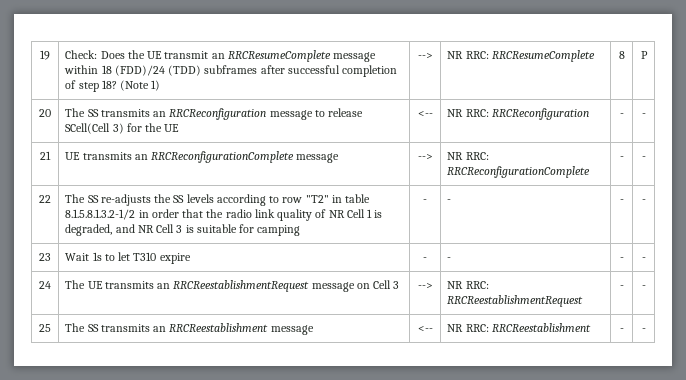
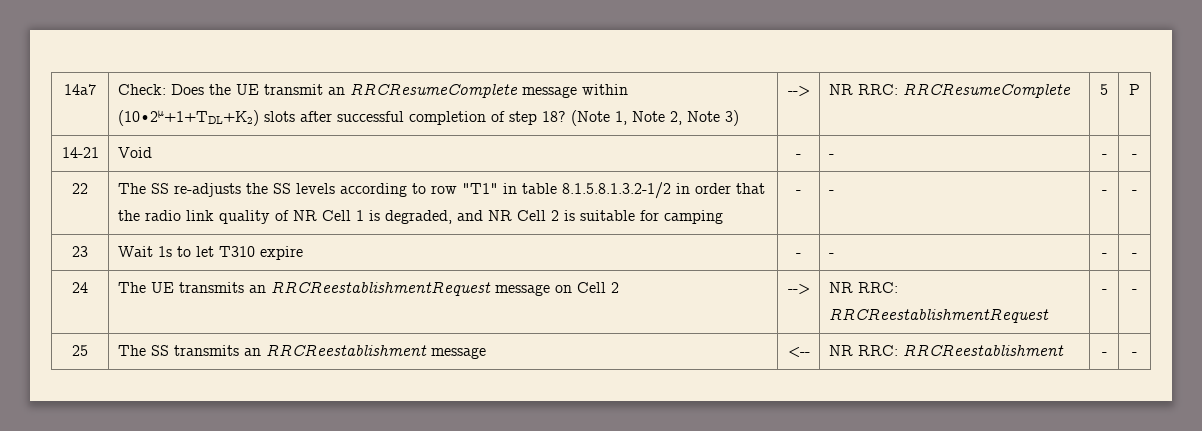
[40,50,50,60] 19 -> [64,84,96,95] 14a7
[101,65,258,76] 18 (FDD)/24 (TDD) subframes -> [117,110,295,126] (10∙2μ+1+TDL+K2) slots
[151,80,161,91] 1) -> [614,110,739,126] 1, Note 2, Note 3)
[618,51,625,59] 8 -> [1100,84,1108,95] 5
[39,109,51,117] [65,108,364,120] [65,123,180,134] [417,111,433,117] [447,108,589,120] [619,113,624,117] [641,113,646,117] [40,151,51,160] [65,151,340,163] [417,154,433,160] [447,152,489,160] [447,166,591,178] 20 | The SS transmits an RRCReconfiguration message to release SCell(Cell 3) for the UE | <-- | NR RRC: RRCReconfiguration | - | - // 21 | UE transmits an RRCReconfigurationComplete message | --> | NR RRC: RRCReconfigurationComplete -> [61,147,99,158] [117,147,152,158] [796,154,801,158] [828,154,834,158] 14-21 | Void | - | -
[305,195,329,203] "T2" -> [461,183,498,194] "T1"
[176,225,183,233] 3 -> [550,210,559,221] 2
[393,281,400,289] 3 -> [610,282,619,293] 2

